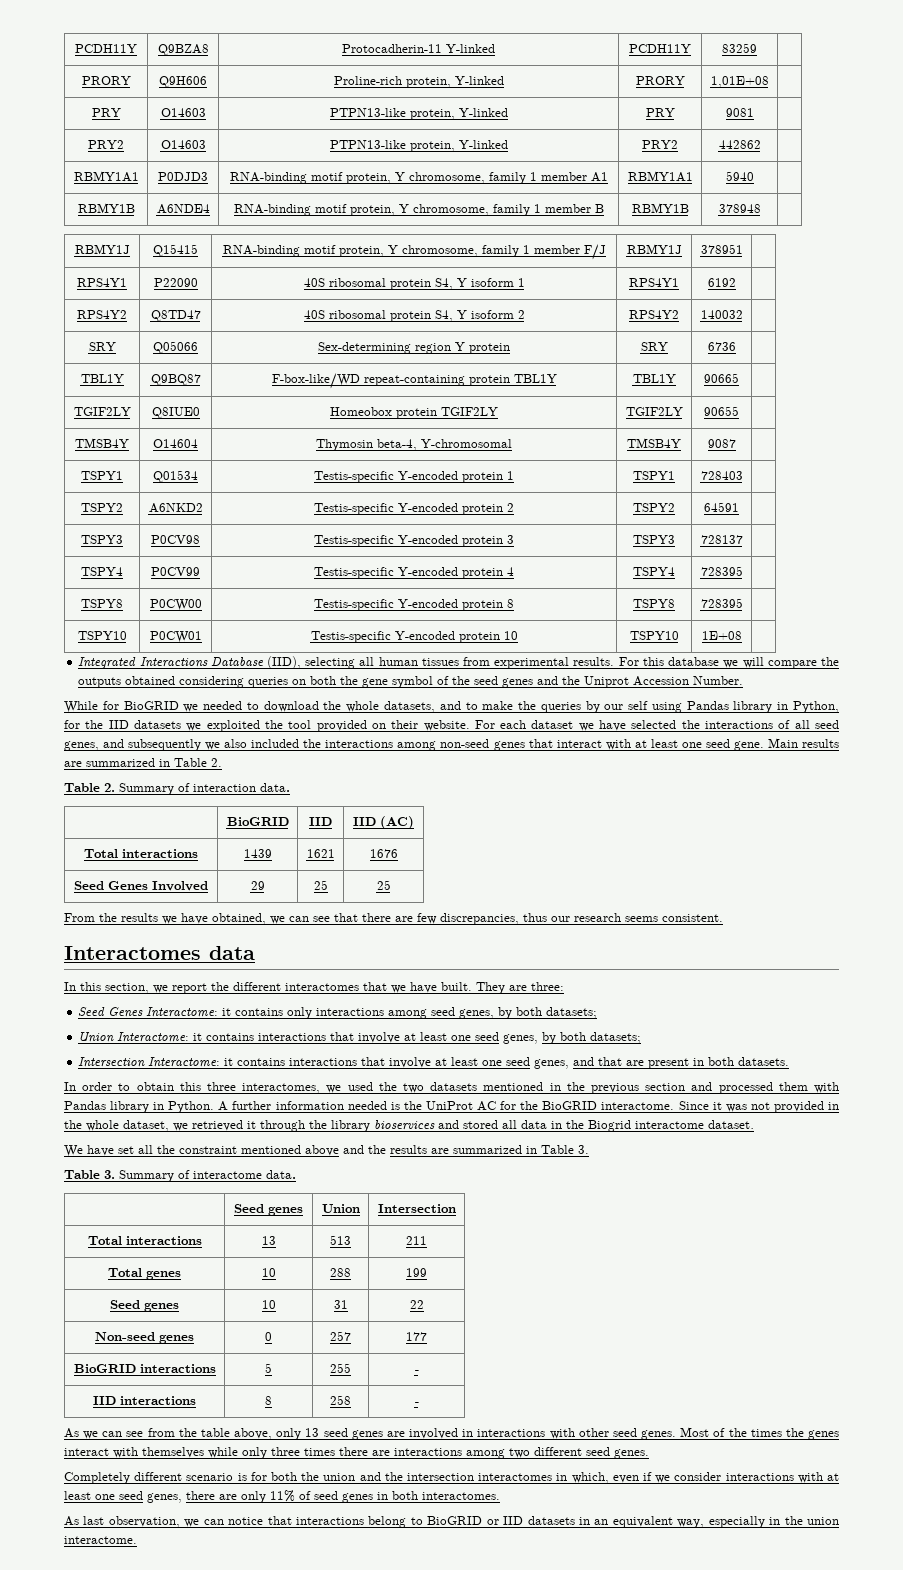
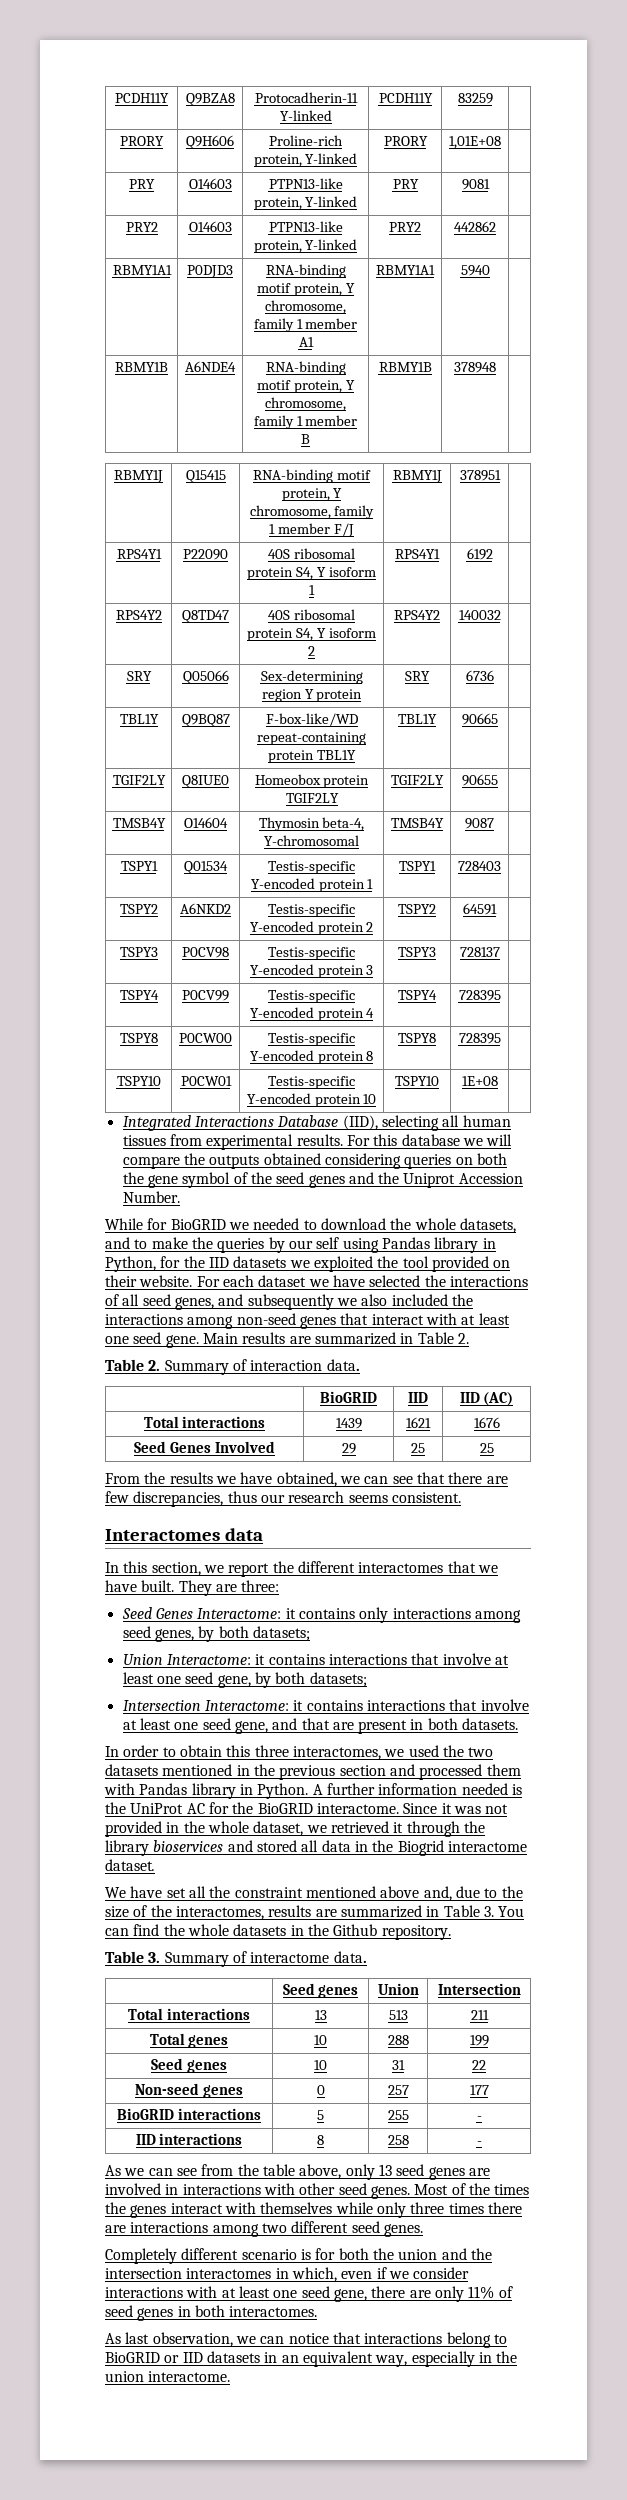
[503,1034,539,1044] genes, -> [217,1675,251,1688] gene,
[534,1059,570,1069] genes, -> [234,1721,268,1734] gene,
[343,1145,386,1154] and the -> [423,1886,523,1901] [105,1905,264,1920] and, due to the size of the interactomes,
(589, 1149) none -> [498,1906,525,1917] [105,1924,451,1940] You can find the whole datasets in the Github repository.
[147,1493,182,1503] genes, -> [333,2289,367,2302] gene,

